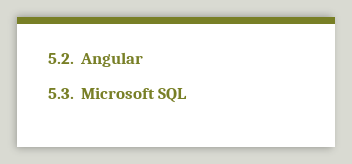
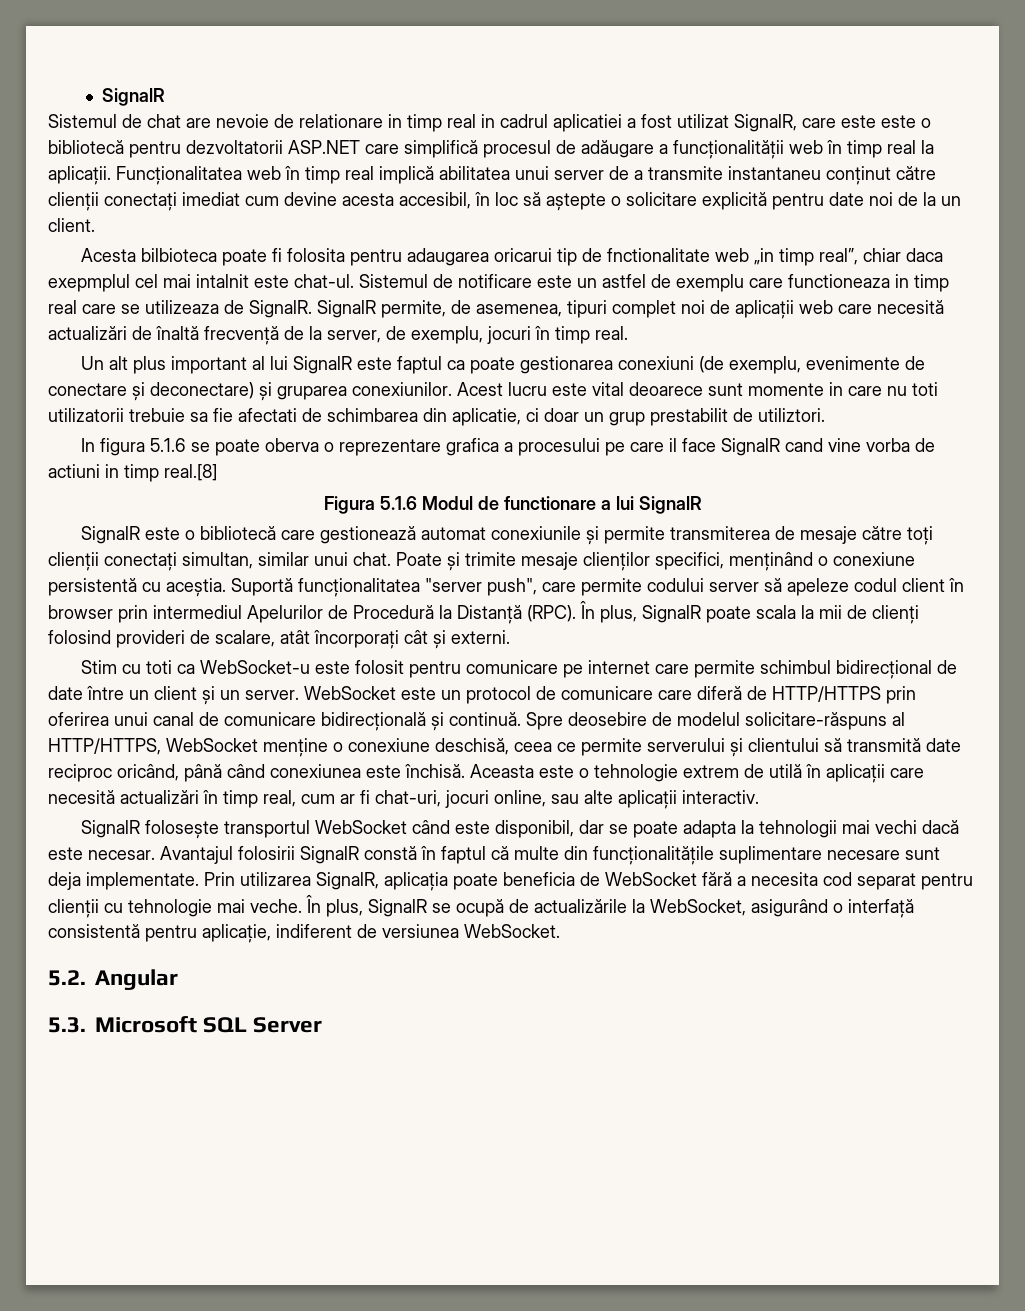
(48, 58) none -> [101,88,165,106] [48,114,931,132] [48,140,934,159] [48,166,936,185] [48,192,961,211] [48,218,95,232] [80,248,943,266] [48,274,949,292] [48,300,944,319] [48,326,628,345] [80,356,925,374] [48,382,938,401] [48,408,825,426] [80,438,935,456] [48,464,217,482] [323,496,702,514] [80,526,933,545] [48,552,915,571] [48,578,964,597] [48,601,919,624] [48,630,510,649] [80,660,957,679] [48,686,916,705] [48,712,905,731] [48,738,961,757] [48,764,924,783] [48,790,759,809] [80,820,959,839] [48,846,940,865] [48,872,973,891] [48,895,914,918] [48,924,560,943] SignalR // Sistemul de chat are nevoie de relationare in timp real in cadrul aplicatiei a fost utilizat SignalR, care este este o bibliotecă pentru dezvoltatorii ASP.NET care simplifică procesul de adăugare a funcționalității web în timp real la aplicații. Funcționalitatea web în timp real implică abilitatea unui server de a transmite instantaneu conținut către clienții conectați imediat cum devine acesta accesibil, în loc să aștepte o solicitare explicită pentru date noi de la un client. // Acesta bilbioteca poate fi folosita pentru adaugarea oricarui tip de fnctionalitate web „in timp real”, chiar daca exepmplul cel mai intalnit este chat-ul. Sistemul de notificare este un astfel de exemplu care functioneaza in timp real care se utilizeaza de SignalR. SignalR permite, de asemenea, tipuri complet noi de aplicații web care necesită actualizări de înaltă frecvență de la server, de exemplu, jocuri în timp real. // Un alt plus important al lui SignalR este faptul ca poate gestionarea conexiuni (de exemplu, evenimente de conectare și deconectare) și gruparea conexiunilor. Acest lucru este vital deoarece sunt momente in care nu toti utilizatorii trebuie sa fie afectati de schimbarea din aplicatie, ci doar un grup prestabilit de utiliztori. // In figura 5.1.6 se poate oberva o reprezentare grafica a procesului pe care il face SignalR cand vine vorba de actiuni in timp real.[8] // Figura 5.1.6 Modul de functionare a lui SignalR // SignalR este o bibliotecă care gestionează automat conexiunile și permite transmiterea de mesaje către toți clienții conectați simultan, similar unui chat. Poate și trimite mesaje clienților specifici, menținând o conexiune persistentă cu aceștia. Suportă funcționalitatea "server push", care permite codului server să apeleze codul client în browser prin intermediul Apelurilor de Procedură la Distanță (RPC). În plus, SignalR poate scala la mii de clienți folosind provideri de scalare, atât încorporați cât și externi. // Stim cu toti ca WebSocket-u este folosit pentru comunicare pe internet care permite schimbul bidirecțional de date între un client și un server. WebSocket este un protocol de comunicare care diferă de HTTP/HTTPS prin oferirea unui canal de comunicare bidirecțională și continuă. Spre deosebire de modelul solicitare-răspuns al HTTP/HTTPS, WebSocket menține o conexiune deschisă, ceea ce permite serverului și clientului să transmită date reciproc oricând, până când conexiunea este închisă. Aceasta este o tehnologie extrem de utilă în aplicații care necesită actualizări în timp real, cum ar fi chat-uri, jocuri online, sau alte aplicații interactiv. // SignalR folosește transportul WebSocket când este disponibil, dar se poate adapta la tehnologii mai vechi dacă este necesar. Avantajul folosirii SignalR constă în faptul că multe din funcționalitățile suplimentare necesare sunt deja implementate. Prin utilizarea SignalR, aplicația poate beneficia de WebSocket fără a necesita cod separat pentru clienții cu tehnologie mai veche. În plus, SignalR se ocupă de actualizările la WebSocket, asigurând o interfață consistentă pentru aplicație, indiferent de versiunea WebSocket. //
(188, 95) none -> [253,1017,323,1033] Server

